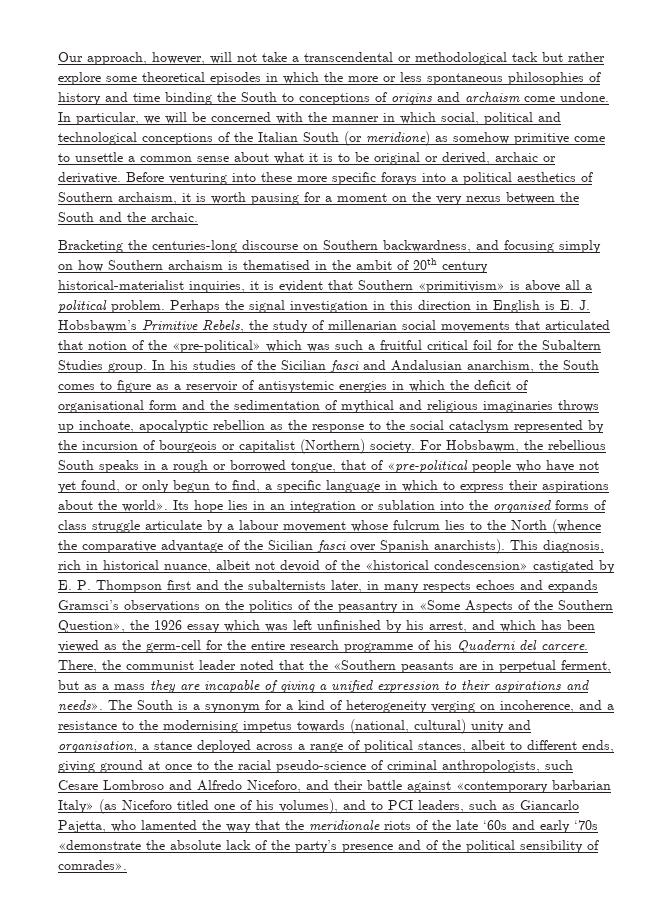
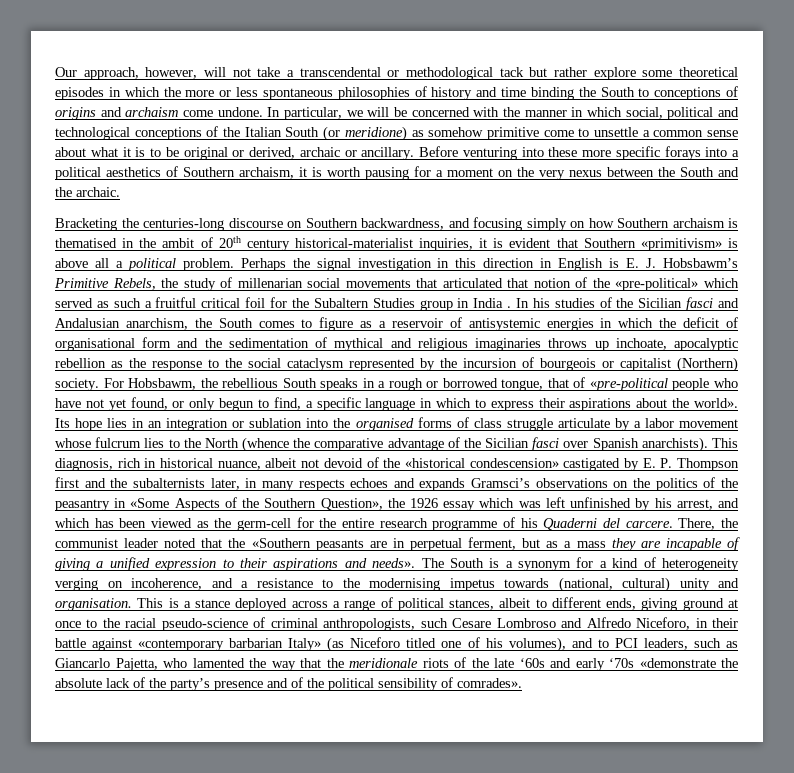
[58,172,121,184] derivative. -> [361,147,415,160] ancillary.
[307,344,330,352] was -> [55,298,109,308] served as
[108,363,147,373] group. -> [419,298,512,311] group in India .
[239,520,279,530] labour -> [644,418,674,428] labor
[58,741,137,753] organisation, -> [55,598,179,611] organisation. This is
[306,780,329,790] and -> [695,618,708,628] in

